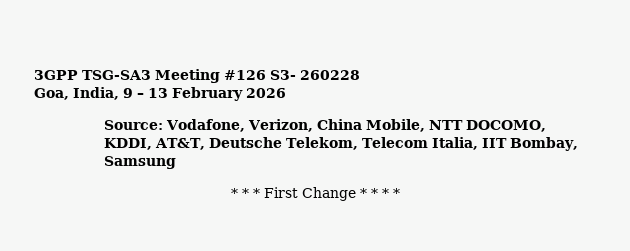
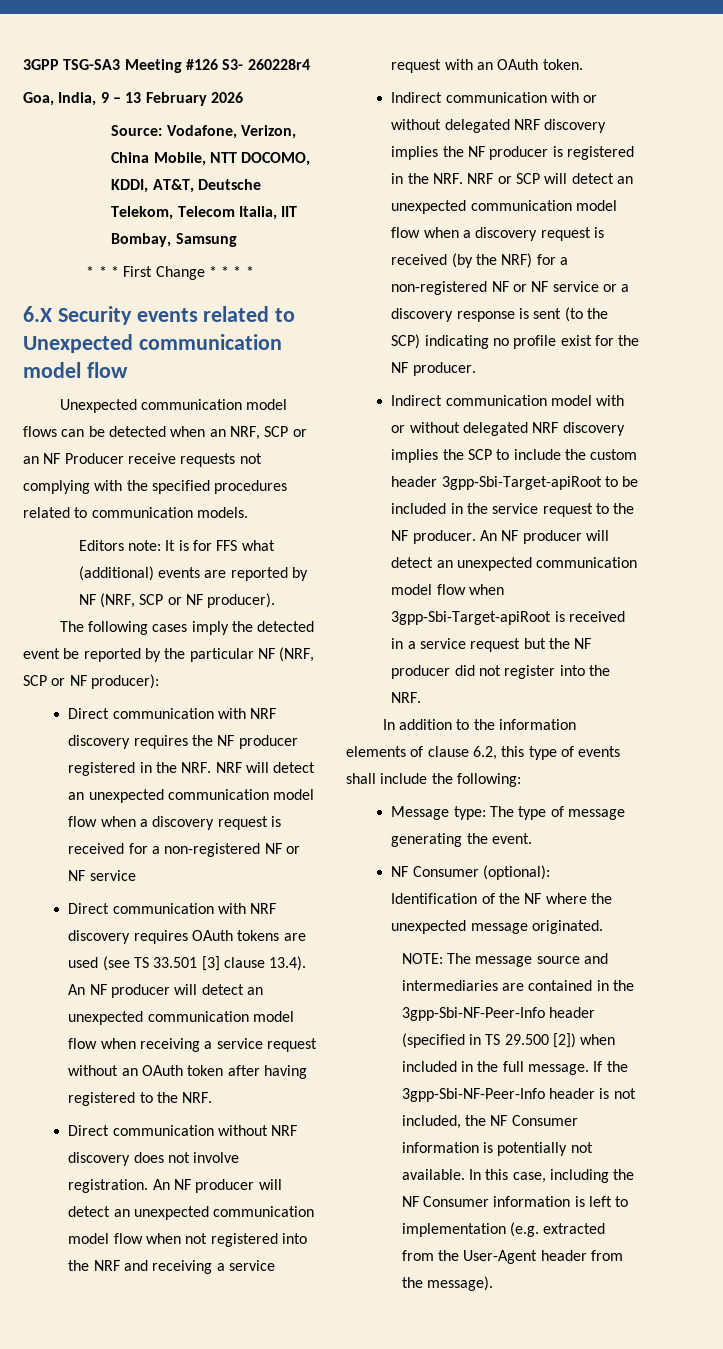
[300,70,360,80] 260228 -> [247,59,310,70] 260228r4
(400, 193) none -> [23,306,296,325] [23,334,282,353] [23,362,128,378] [59,399,288,413] [23,426,307,440] [23,453,262,467] [23,480,288,494] [23,507,248,518] [78,540,275,551] [78,566,308,581] [78,593,276,608] [59,621,315,635] [23,647,315,662] [23,674,159,689] [68,708,277,719] [68,735,298,749] [68,762,316,776] [68,789,315,803] [68,816,282,830] [68,843,301,857] [68,870,136,881] [68,903,277,914] [68,930,306,944] [68,956,307,971] [68,984,264,998] [68,1011,295,1025] [68,1038,318,1052] [68,1065,308,1079] [68,1092,213,1106] [68,1125,298,1136] [68,1152,240,1166] [68,1179,282,1193] [68,1206,315,1220] [68,1233,308,1247] [68,1260,276,1274] [391,59,583,73] [391,92,598,103] [391,119,607,133] [391,146,635,160] [391,173,633,184] [391,200,618,214] [391,227,605,241] [391,253,569,268] [391,281,630,295] [391,307,609,322] [391,334,640,349] [391,362,476,376] [391,395,625,406] [391,422,625,436] [391,449,638,463] [391,476,639,490] [391,503,635,517] [391,530,610,544] [391,557,638,571] [391,584,505,595] [391,611,626,625] [391,638,592,652] [391,665,611,679] [391,692,422,703] [382,719,576,730] [346,746,621,760] [346,773,521,787] [391,806,626,820] [391,833,533,847] [391,865,551,880] [391,893,613,904] [391,920,604,934] [401,953,608,967] [401,980,634,991] [401,1007,595,1021] [401,1033,616,1048] [401,1061,628,1075] [401,1088,636,1102] [401,1115,578,1129] [401,1142,593,1156] [401,1169,635,1183] [401,1196,629,1207] [401,1222,606,1237] [401,1250,623,1264] [401,1276,493,1291] // 6.X Security events related to Unexpected communication model flow // Unexpected communication model flows can be detected when an NRF, SCP or an NF Producer receive requests not complying with the specified procedures related to communication models. // Editors note: It is for FFS what (additional) events are reported by NF (NRF, SCP or NF producer). // The following cases imply the detected event be reported by the particular NF (NRF, SCP or NF producer): // Direct communication with NRF discovery requires the NF producer registered in the NRF. NRF will detect an unexpected communication model flow when a discovery request is received for a non-registered NF or NF service // Direct communication with NRF discovery requires OAuth tokens are used (see TS 33.501 [3] clause 13.4). An NF producer will detect an unexpected communication model flow when receiving a service request without an OAuth token after having registered to the NRF. // Direct communication without NRF discovery does not involve registration. An NF producer will detect an unexpected communication model flow when not registered into the NRF and receiving a service request with an OAuth token. // Indirect communication with or without delegated NRF discovery implies the NF producer is registered in the NRF. NRF or SCP will detect an unexpected communication model flow when a discovery request is received (by the NRF) for a non-registered NF or NF service or a discovery response is sent (to the SCP) indicating no profile exist for the NF producer. // Indirect communication model with or without delegated NRF discovery implies the SCP to include the custom header 3gpp-Sbi-Target-apiRoot to be included in the service request to the NF producer. An NF producer will detect an unexpected communication model flow when 3gpp-Sbi-Target-apiRoot is received in a service request but the NF producer did not register into the NRF. // In addition to the information elements of clause 6.2, this type of events shall include the following: // Message type: The type of message generating the event. // NF Consumer (optional): Identification of the NF where the unexpected message originated. // NOTE: The message source and intermediaries are contained in the 3gpp-Sbi-NF-Peer-Info header (specified in TS 29.500 [2]) when included in the full message. If the 3gpp-Sbi-NF-Peer-Info header is not included, the NF Consumer information is potentially not available. In this case, including the NF Consumer information is left to implementation (e.g. extracted from the User-Agent header from the message).

